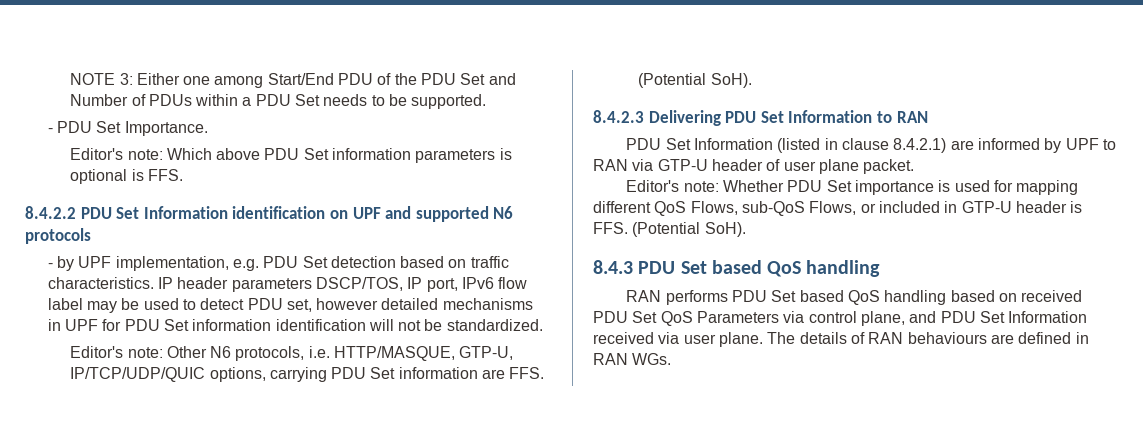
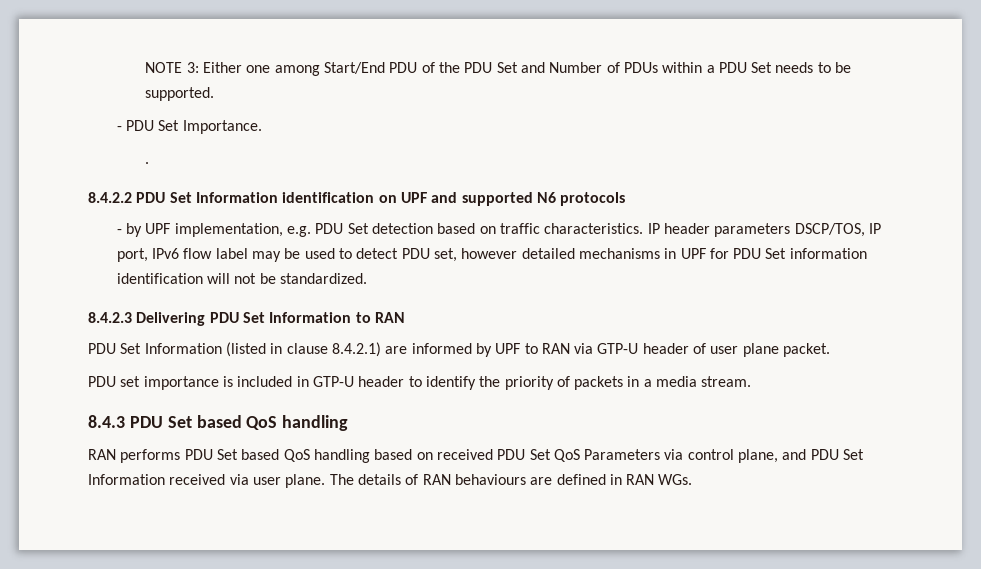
[70,148,512,163] [70,169,183,184] Editor's note: Which above PDU Set information parameters is optional is FFS. -> [145,162,150,164] .
[70,346,514,361] [70,367,545,382] [638,73,752,88] // Editor's note: Other N6 protocols, i.e. HTTP/MASQUE, GTP-U, IP/TCP/UDP/QUIC options, carrying PDU Set information are FFS. (Potential SoH). -> (367, 278) none
[626,180,1079,195] [593,201,1083,216] [593,222,746,237] Editor's note: Whether PDU Set importance is used for mapping different QoS Flows, sub-QoS Flows, or included in GTP-U header is FFS. (Potential SoH). -> [88,376,752,390] PDU set importance is included in GTP-U header to identify the priority of packets in a media stream.

